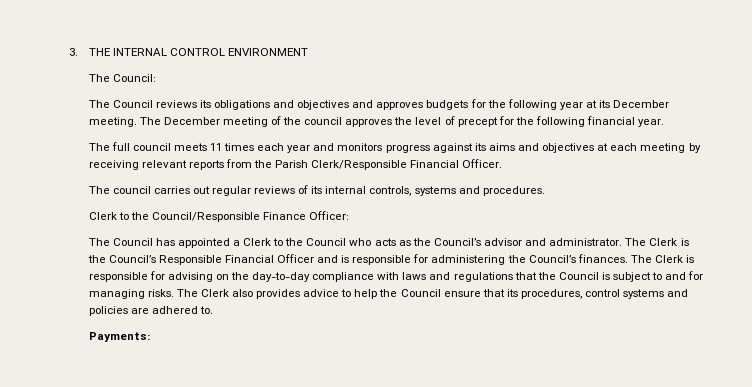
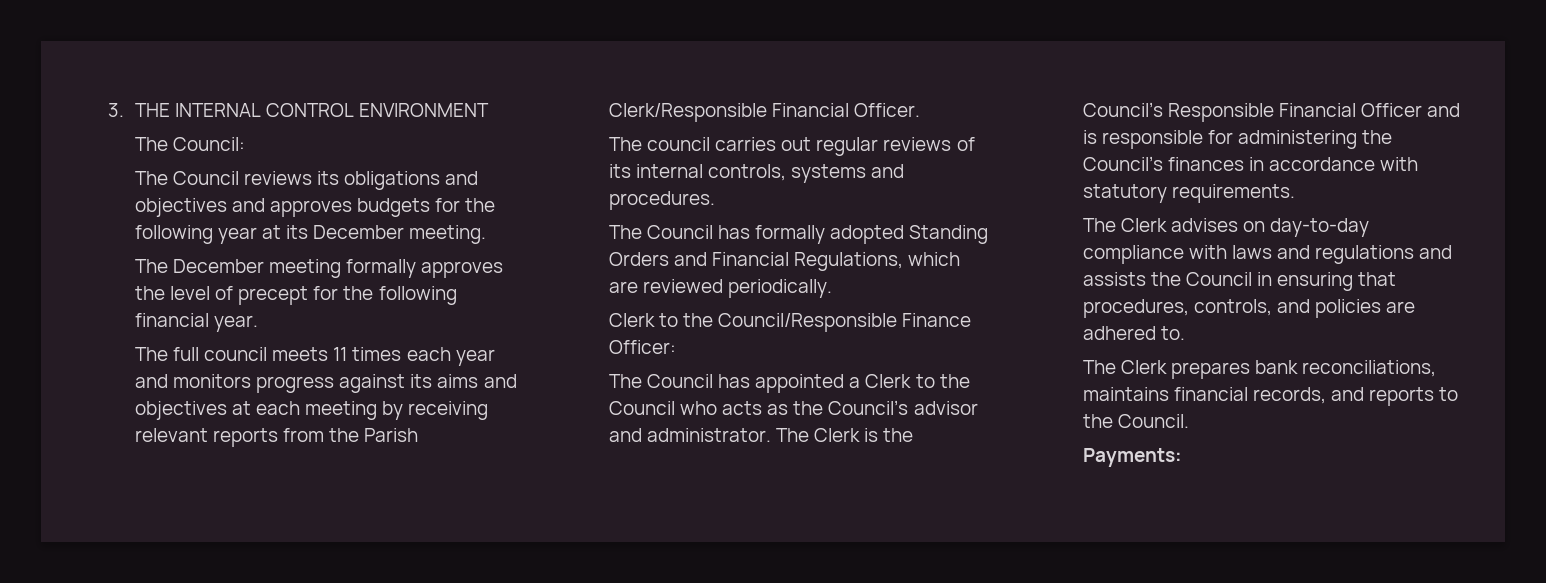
(137, 122) none -> (487, 234) //
[270,116,343,125] of the council -> [346,259,417,278] formally
(545, 191) none -> [608,225,989,244] [608,252,961,271] [608,279,833,298] // The Council has formally adopted Standing Orders and Financial Regulations, which are reviewed periodically.
[577,254,695,263] [88,271,249,282] finances. The Clerk is responsible for advising on the -> [1167,157,1419,171] [1082,184,1295,203] [1082,218,1266,232] finances in accordance with statutory requirements. // The Clerk advises on
[514,271,704,282] [88,289,665,299] that the Council is subject to and for managing risks. The Clerk also provides advice to help the Council ensure that its procedures, control systems -> [1419,245,1453,259] [1082,272,1397,291] [1082,299,1272,318] and assists the Council in ensuring that procedures, controls,
(213, 310) none -> [1082,360,1437,379] [1082,387,1459,406] [1082,414,1189,428] // The Clerk prepares bank reconciliations, maintains financial records, and reports to the Council.

